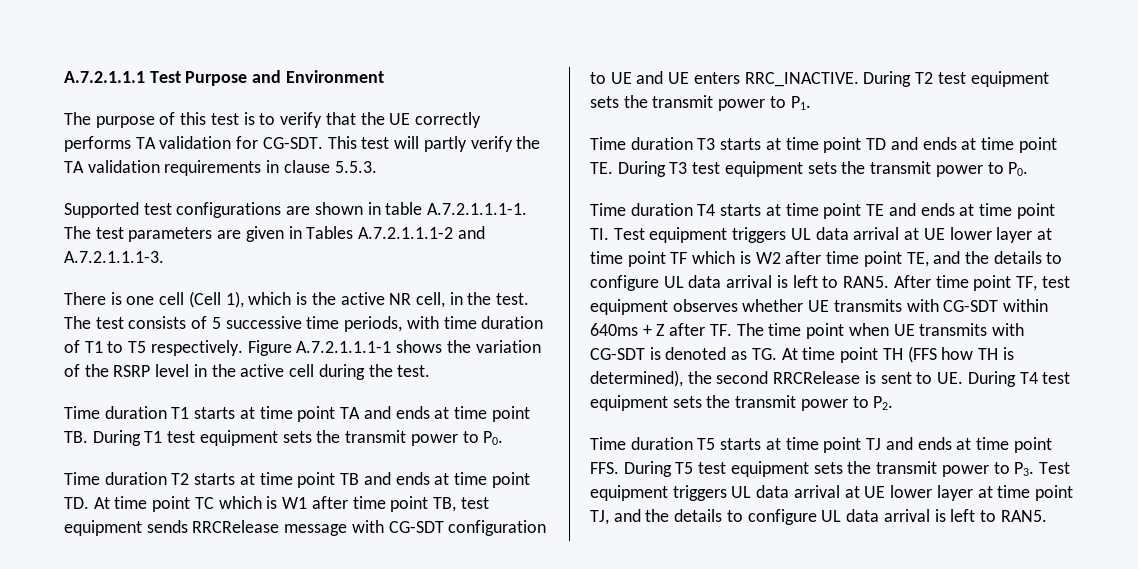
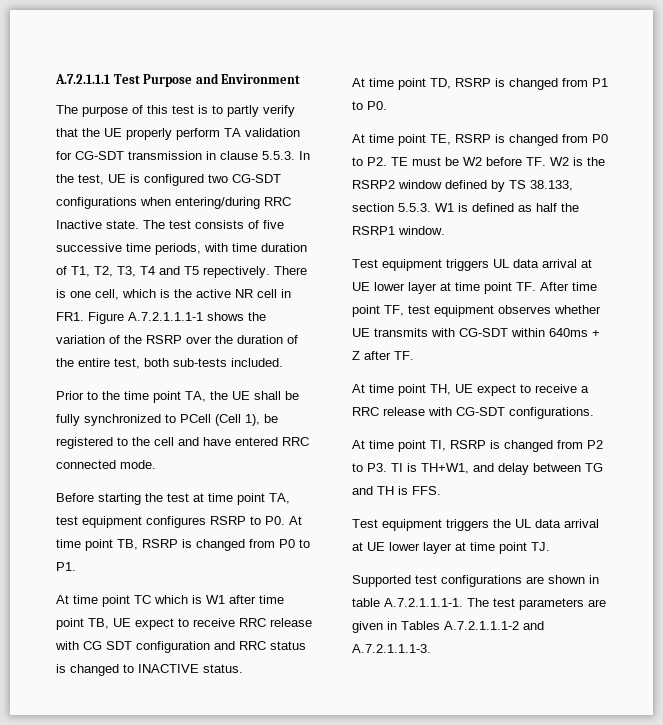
(276, 119) none -> [227,105,259,117] partly
[414,112,481,128] [64,136,131,152] correctly performs -> [126,128,220,140] properly perform
[262,136,541,152] [64,160,377,176] CG-SDT. This test will partly verify the TA validation requirements in clause 5.5.3. -> [75,151,310,160] [56,174,281,186] [56,197,291,209] [56,220,284,229] [56,243,307,255] [56,266,307,278] [56,289,291,300] [56,312,266,324] [56,335,298,344] [56,358,283,369] [56,391,299,403] [56,414,278,426] [56,437,309,449] [56,460,156,469] [56,493,290,505] [56,516,302,528] [56,539,310,551] [56,562,76,571] [56,595,284,607] [56,618,312,630] [55,641,306,653] [56,664,243,676] [352,78,608,90] [352,101,387,110] [352,134,608,146] [352,157,605,166] [352,180,573,192] [352,203,579,212] [352,226,445,235] [352,259,592,271] [352,282,597,294] [352,305,601,317] [352,328,600,337] [352,351,414,360] [352,384,589,396] [352,407,594,419] [352,440,603,452] [352,463,603,475] [352,486,441,495] [352,519,599,531] [352,542,550,554] CG-SDT transmission in clause 5.5.3. In the test, UE is configured two CG-SDT configurations when entering/during RRC Inactive state. The test consists of five successive time periods, with time duration of T1, T2, T3, T4 and T5 repectively. There is one cell, which is the active NR cell in FR1. Figure A.7.2.1.1.1-1 shows the variation of the RSRP over the duration of the entire test, both sub-tests included. // Prior to the time point TA, the UE shall be fully synchronized to PCell (Cell 1), be registered to the cell and have entered RRC connected mode. // Before starting the test at time point TA, test equipment configures RSRP to P0. At time point TB, RSRP is changed from P0 to P1. // At time point TC which is W1 after time point TB, UE expect to receive RRC release with CG SDT configuration and RRC status is changed to INACTIVE status. // At time point TD, RSRP is changed from P1 to P0. // At time point TE, RSRP is changed from P0 to P2. TE must be W2 before TF. W2 is the RSRP2 window defined by TS 38.133, section 5.5.3. W1 is defined as half the RSRP1 window. // Test equipment triggers UL data arrival at UE lower layer at time point TF. After time point TF, test equipment observes whether UE transmits with CG-SDT within 640ms + Z after TF. // At time point TH, UE expect to receive a RRC release with CG-SDT configurations. // At time point TI, RSRP is changed from P2 to P3. TI is TH+W1, and delay between TG and TH is FFS. // Test equipment triggers the UL data arrival at UE lower layer at time point TJ.
[64,291,530,308] [64,316,544,332] [64,340,541,356] [64,364,431,380] [64,406,530,422] [64,430,504,446] [64,472,530,488] [64,496,489,512] [64,520,547,536] [590,71,1049,87] [590,95,811,111] [590,137,1057,153] [590,161,1029,177] [590,203,1055,219] [590,227,1052,243] [590,251,1063,267] [590,275,1070,291] [590,299,1049,315] [590,323,1024,339] [590,346,1014,363] [590,370,1071,387] [590,395,894,411] [590,437,1052,453] [590,461,1070,477] [590,485,1073,501] [590,509,1047,525] // There is one cell (Cell 1), which is the active NR cell, in the test. The test consists of 5 successive time periods, with time duration of T1 to T5 respectively. Figure A.7.2.1.1.1-1 shows the variation of the RSRP level in the active cell during the test. // Time duration T1 starts at time point TA and ends at time point TB. During T1 test equipment sets the transmit power to P0. // Time duration T2 starts at time point TB and ends at time point TD. At time point TC which is W1 after time point TB, test equipment sends RRCRelease message with CG-SDT configuration to UE and UE enters RRC_INACTIVE. During T2 test equipment sets the transmit power to P1. // Time duration T3 starts at time point TD and ends at time point TE. During T3 test equipment sets the transmit power to P0. // Time duration T4 starts at time point TE and ends at time point TI. Test equipment triggers UL data arrival at UE lower layer at time point TF which is W2 after time point TE, and the details to configure UL data arrival is left to RAN5. After time point TF, test equipment observes whether UE transmits with CG-SDT within 640ms + Z after TF. The time point when UE transmits with CG-SDT is denoted as TG. At time point TH (FFS how TH is determined), the second RRCRelease is sent to UE. During T4 test equipment sets the transmit power to P2. // Time duration T5 starts at time point TJ and ends at time point FFS. During T5 test equipment sets the transmit power to P3. Test equipment triggers UL data arrival at UE lower layer at time point TJ, and the details to configure UL data arrival is left to RAN5. -> (431, 648) none

